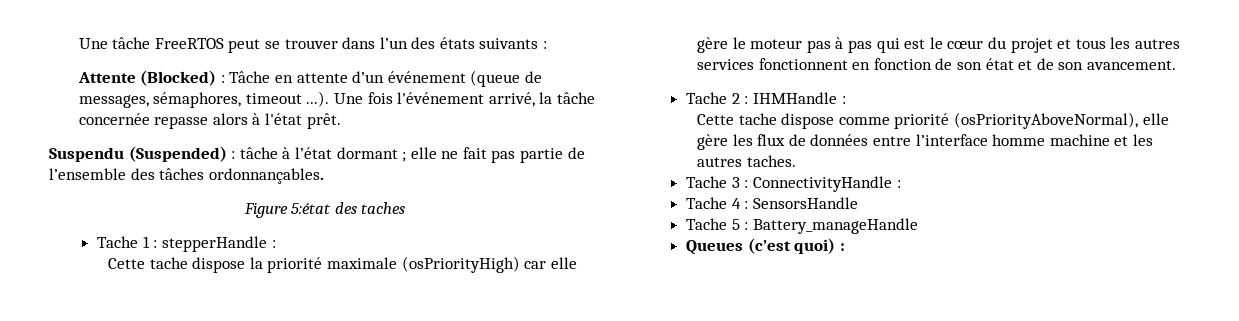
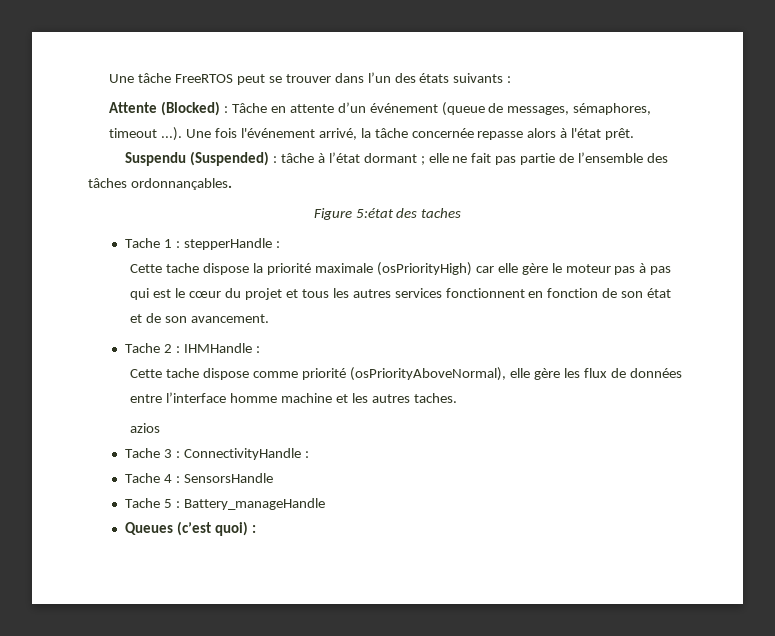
(796, 161) none -> [130,423,161,433] // azios

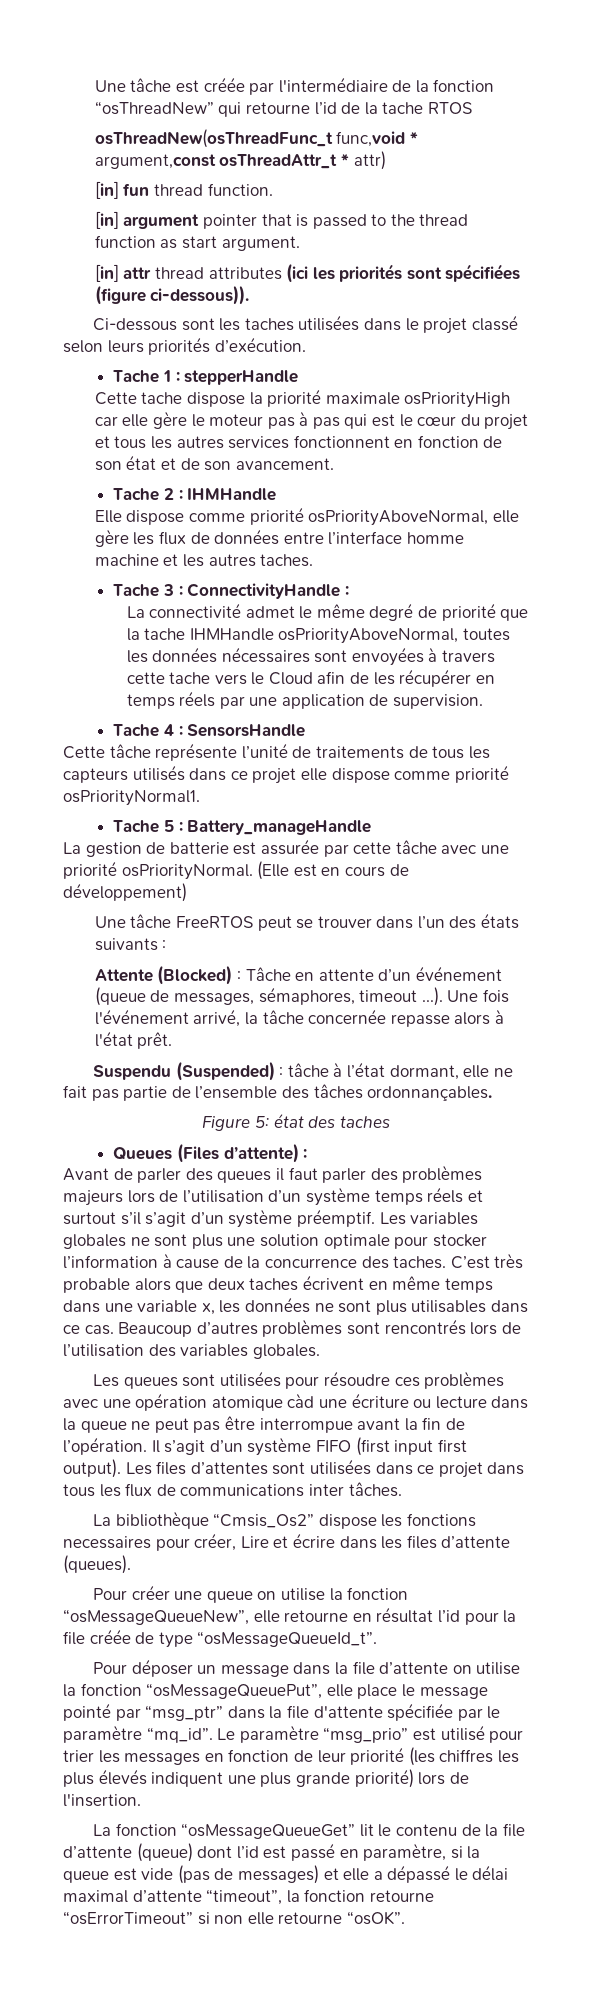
[109,73,172,83] Une tâche -> [94,77,495,95] [94,101,472,117] [94,129,418,148] [94,151,386,170] [94,181,273,199] [94,211,469,229] [94,235,300,251] [94,263,521,283] [94,285,250,305] [93,315,518,334] [63,337,306,355] [113,370,299,385] [94,389,511,408] [94,411,529,430] [94,435,503,449] [94,455,334,471] [113,488,277,501] [94,507,519,526] [94,529,464,547] [94,554,314,567] [113,583,349,599] [126,603,529,621] [126,628,510,644] [126,647,496,666] [126,669,495,687] [126,691,484,709] [113,724,306,737] [63,743,490,761] [63,765,509,784] [63,790,200,806] [113,820,372,835] [63,839,509,857] [63,861,409,880] [63,883,187,902] [94,914,172,928] Une tâche est créée par l'intermédiaire de la fonction “osThreadNew” qui retourne l’id de la tache RTOS // osThreadNew(osThreadFunc_t func,void * argument,const osThreadAttr_t * attr) // [in] fun thread function. // [in] argument pointer that is passed to the thread function as start argument. // [in] attr thread attributes (ici les priorités sont spécifiées (figure ci-dessous)). // Ci-dessous sont les taches utilisées dans le projet classé selon leurs priorités d’exécution. // Tache 1 : stepperHandle // Cette tache dispose la priorité maximale osPriorityHigh car elle gère le moteur pas à pas qui est le cœur du projet et tous les autres services fonctionnent en fonction de son état et de son avancement. // Tache 2 : IHMHandle // Elle dispose comme priorité osPriorityAboveNormal, elle gère les flux de données entre l’interface homme machine et les autres taches. // Tache 3 : ConnectivityHandle : // La connectivité admet le même degré de priorité que la tache IHMHandle osPriorityAboveNormal, toutes les données nécessaires sont envoyées à travers cette tache vers le Cloud afin de les récupérer en temps réels par une application de supervision. // Tache 4 : SensorsHandle // Cette tâche représente l’unité de traitements de tous les capteurs utilisés dans ce projet elle dispose comme priorité osPriorityNormal1. // Tache 5 : Battery_manageHandle // La gestion de batterie est assurée par cette tâche avec une priorité osPriorityNormal. (Elle est en cours de développement) // Une tâche
[363,153,425,165] dormant ; -> [389,1065,459,1080] dormant,
[355,208,394,218] 5:état -> [254,1113,304,1128] 5: état
[125,238,280,250] [130,262,672,276] [130,288,672,300] [130,313,270,323] [125,343,260,353] [130,367,682,381] [130,392,457,403] [130,423,161,433] [125,448,309,460] [125,473,273,483] [125,498,325,510] [125,521,256,536] Tache 1 : stepperHandle : // Cette tache dispose la priorité maximale (osPriorityHigh) car elle gère le moteur pas à pas qui est le cœur du projet et tous les autres services fonctionnent en fonction de son état et de son avancement. // Tache 2 : IHMHandle : // Cette tache dispose comme priorité (osPriorityAboveNormal), elle gère les flux de données entre l’interface homme machine et les autres taches. // azios // Tache 3 : ConnectivityHandle : // Tache 4 : SensorsHandle // Tache 5 : Battery_manageHandle // Queues (c’est quoi) : -> [113,1143,308,1163] [63,1165,483,1183] [63,1187,483,1206] [63,1209,479,1228] [63,1234,487,1249] [63,1253,524,1269] [63,1275,493,1293] [63,1297,528,1315] [63,1319,521,1337] [63,1344,320,1359] [93,1371,505,1389] [63,1393,529,1411] [63,1416,465,1433] [63,1437,467,1456] [63,1459,525,1478] [63,1482,402,1497] [93,1511,477,1529] [63,1533,511,1551] [63,1555,131,1574] [93,1585,409,1603] [63,1607,517,1625] [63,1629,378,1648] [93,1659,521,1677] [63,1683,488,1699] [63,1703,501,1721] [63,1725,524,1743] [63,1747,519,1766] [63,1769,469,1788] [63,1794,141,1807] [93,1823,525,1839] [63,1843,481,1862] [63,1865,509,1884] [63,1889,434,1905] [63,1911,405,1925] Queues (Files d’attente) : // Avant de parler des queues il faut parler des problèmes majeurs lors de l’utilisation d’un système temps réels et surtout s’il s’agit d’un système préemptif. Les variables globales ne sont plus une solution optimale pour stocker l’information à cause de la concurrence des taches. C’est très probable alors que deux taches écrivent en même temps dans une variable x, les données ne sont plus utilisables dans ce cas. Beaucoup d’autres problèmes sont rencontrés lors de l’utilisation des variables globales. // Les queues sont utilisées pour résoudre ces problèmes avec une opération atomique càd une écriture ou lecture dans la queue ne peut pas être interrompue avant la fin de l’opération. Il s’agit d’un système FIFO (first input first output). Les files d’attentes sont utilisées dans ce projet dans tous les flux de communications inter tâches. // La bibliothèque “Cmsis_Os2” dispose les fonctions necessaires pour créer, Lire et écrire dans les files d’attente (queues). // Pour créer une queue on utilise la fonction “osMessageQueueNew”, elle retourne en résultat l’id pour la file créée de type “osMessageQueueId_t”. // Pour déposer un message dans la file d’attente on utilise la fonction “osMessageQueuePut”, elle place le message pointé par “msg_ptr” dans la file d'attente spécifiée par le paramètre “mq_id”. Le paramètre “msg_prio” est utilisé pour trier les messages en fonction de leur priorité (les chiffres les plus élevés indiquent une plus grande priorité) lors de l'insertion. // La fonction “osMessageQueueGet” lit le contenu de la file d’attente (queue) dont l’id est passé en paramètre, si la queue est vide (pas de messages) et elle a dépassé le délai maximal d’attente “timeout”, la fonction retourne “osErrorTimeout” si non elle retourne “osOK”.

